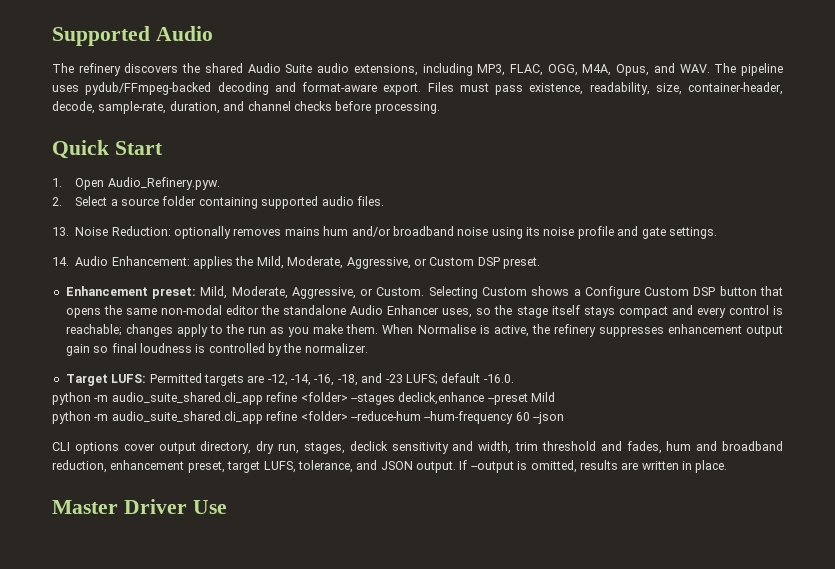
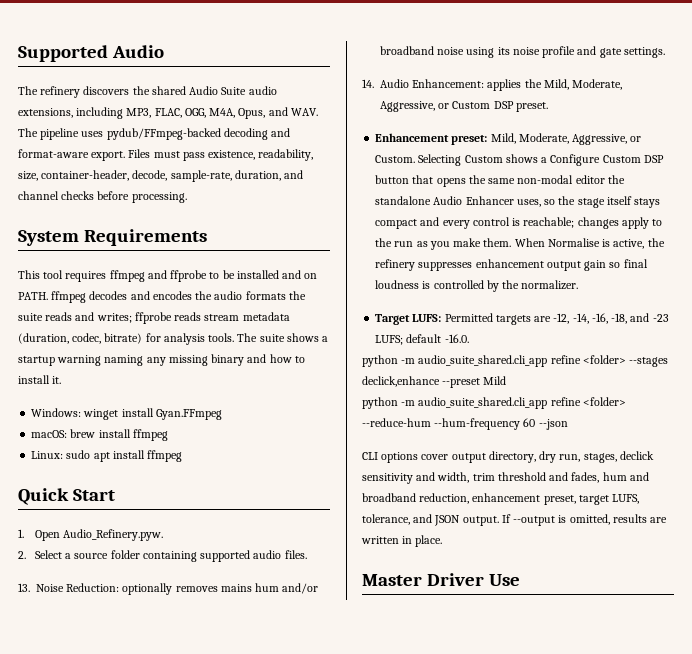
(440, 108) none -> [18,229,207,246] [18,270,318,282] [18,291,306,303] [18,312,290,324] [18,333,329,345] [18,354,305,366] [18,375,62,384] [31,408,222,420] [31,429,168,441] [31,450,183,462] // System Requirements // This tool requires ffmpeg and ffprobe to be installed and on PATH. ffmpeg decodes and encodes the audio formats the suite reads and writes; ffprobe reads stream metadata (duration, codec, bitrate) for analysis tools. The suite shows a startup warning naming any missing binary and how to install it. // Windows: winget install Gyan.FFmpeg // macOS: brew install ffmpeg // Linux: sudo apt install ffmpeg

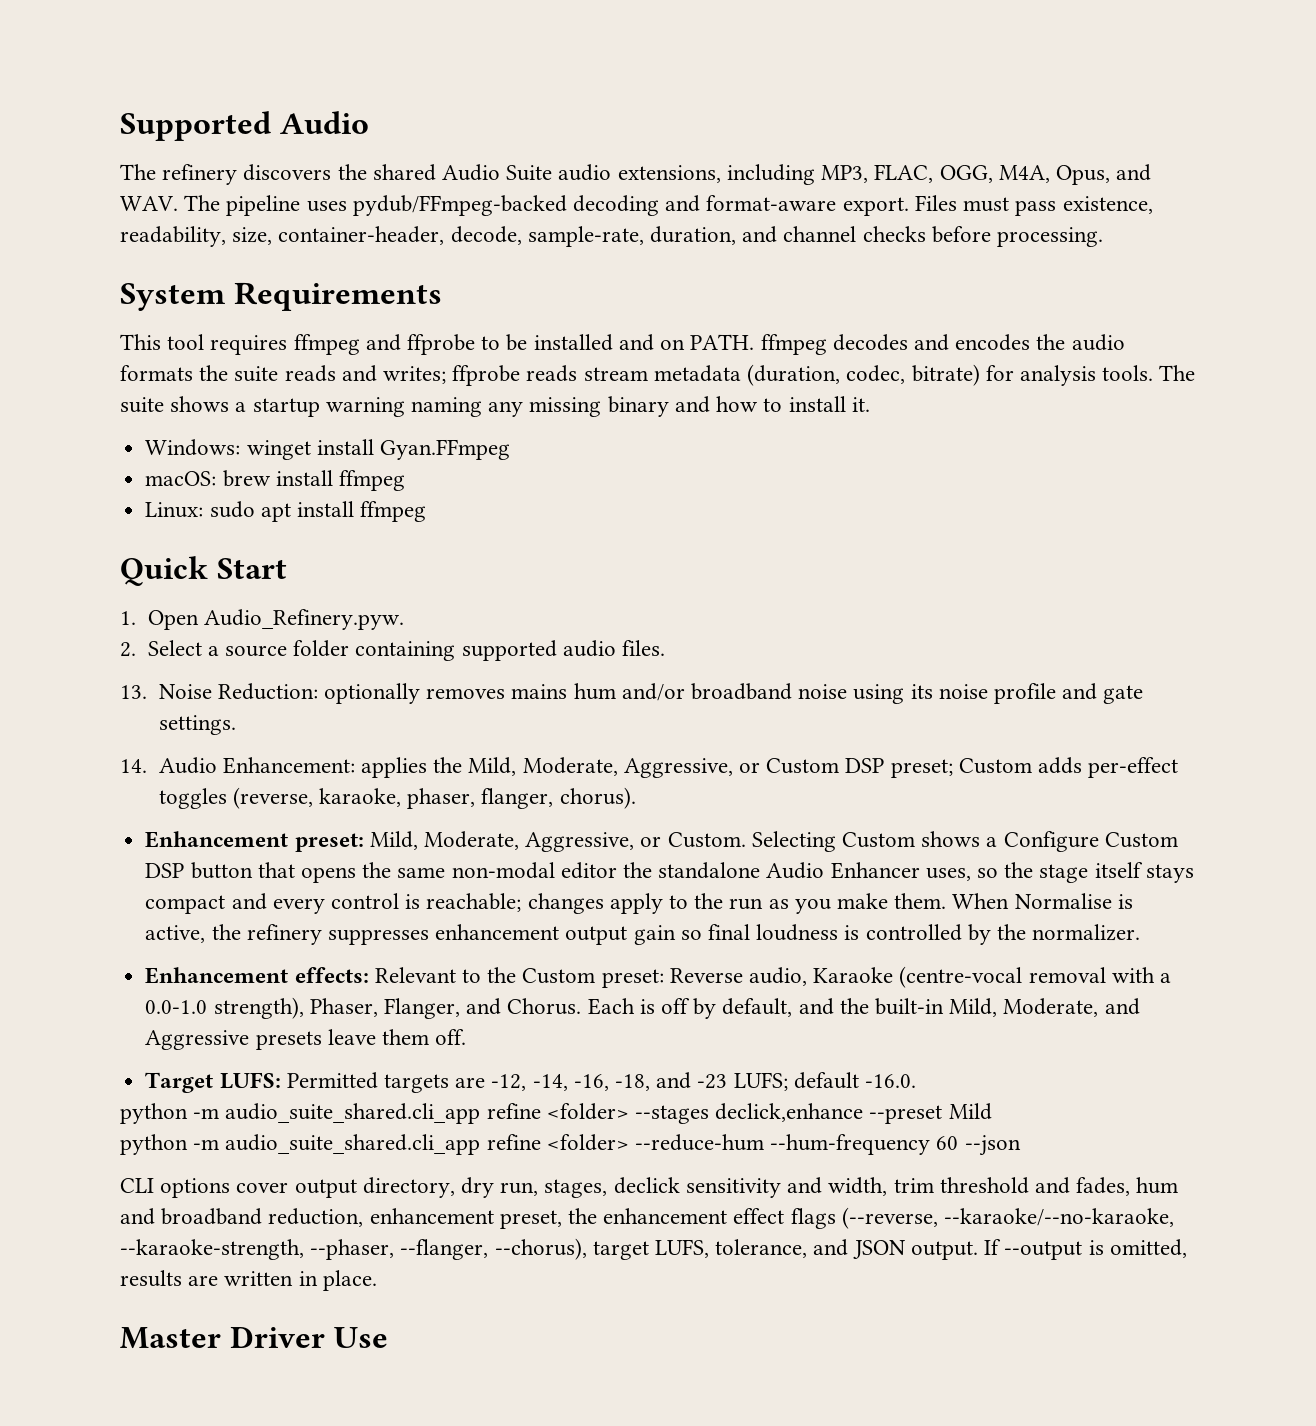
[515,102,548,112] preset. -> [890,757,1179,778] [158,787,636,809] preset; Custom adds per-effect toggles (reverse, karaoke, phaser, flanger, chorus).
(579, 285) none -> [145,966,1172,988] [145,997,1140,1019] [145,1029,467,1050] // Enhancement effects: Relevant to the Custom preset: Reverse audio, Karaoke (centre-vocal removal with a 0.0-1.0 strength), Phaser, Flanger, and Chorus. Each is off by default, and the built-in Mild, Moderate, and Aggressive presets leave them off.
(576, 500) none -> [568,1207,1175,1229] [120,1238,587,1260] the enhancement effect flags (--reverse, --karaoke/--no-karaoke, --karaoke-strength, --phaser, --flanger, --chorus),

